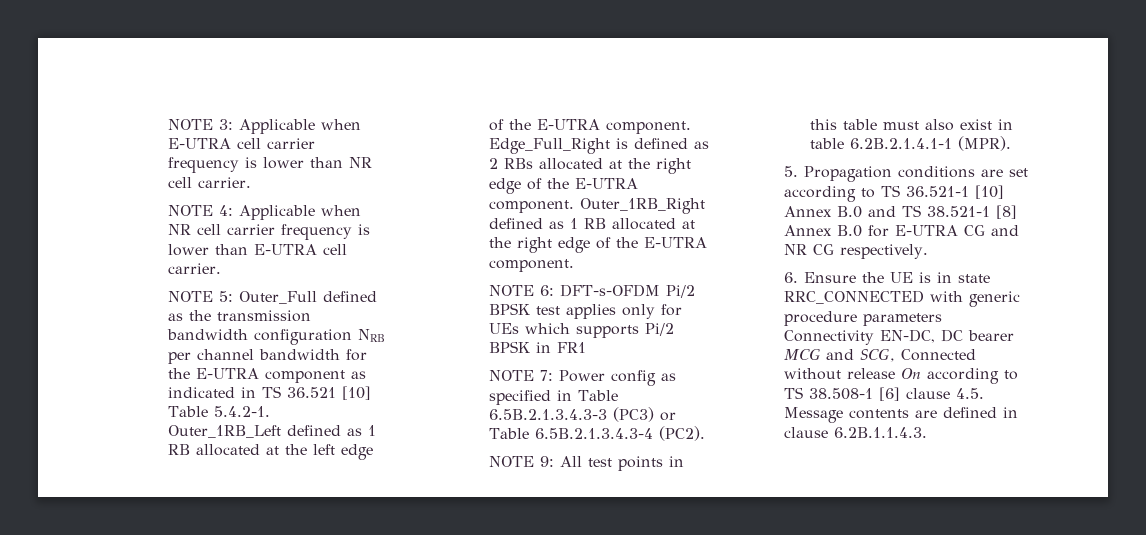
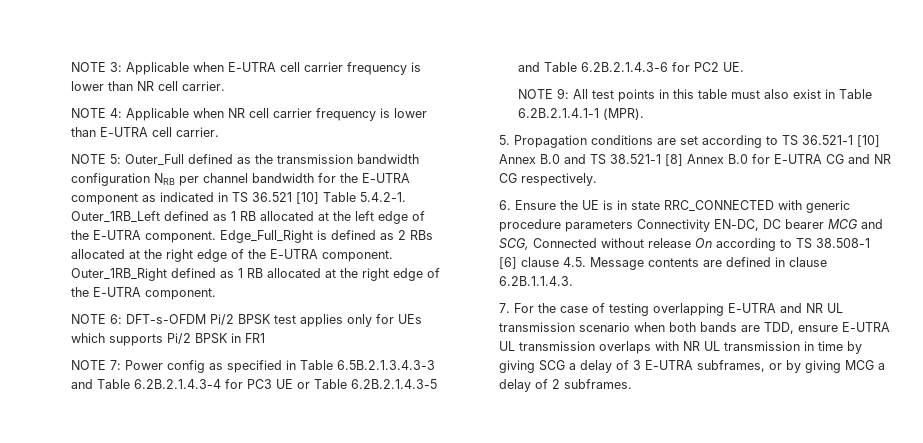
[613,407,677,422] [489,426,706,441] (PC3) or Table 6.5B.2.1.3.4.3-4 (PC2). -> [71,379,438,389] [518,62,745,72] and Table 6.2B.2.1.4.3-4 for PC3 UE or Table 6.2B.2.1.4.3-5 and Table 6.2B.2.1.4.3-6 for PC2 UE.
[810,138,845,149] table -> [839,89,873,99] Table
(927, 432) none -> [498,303,843,316] [498,322,890,334] [498,341,862,354] [498,360,885,373] [498,379,632,392] // 7. For the case of testing overlapping E-UTRA and NR UL transmission scenario when both bands are TDD, ensure E-UTRA UL transmission overlaps with NR UL transmission in time by giving SCG a delay of 3 E-UTRA subframes, or by giving MCG a delay of 2 subframes.

